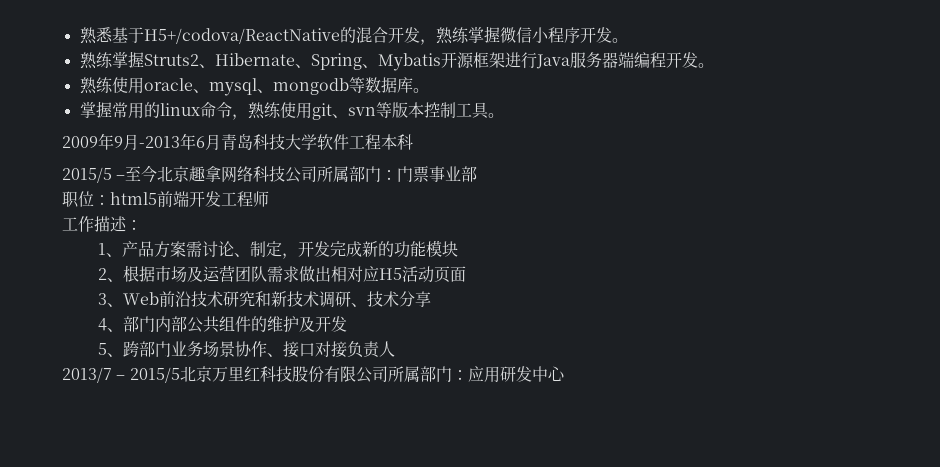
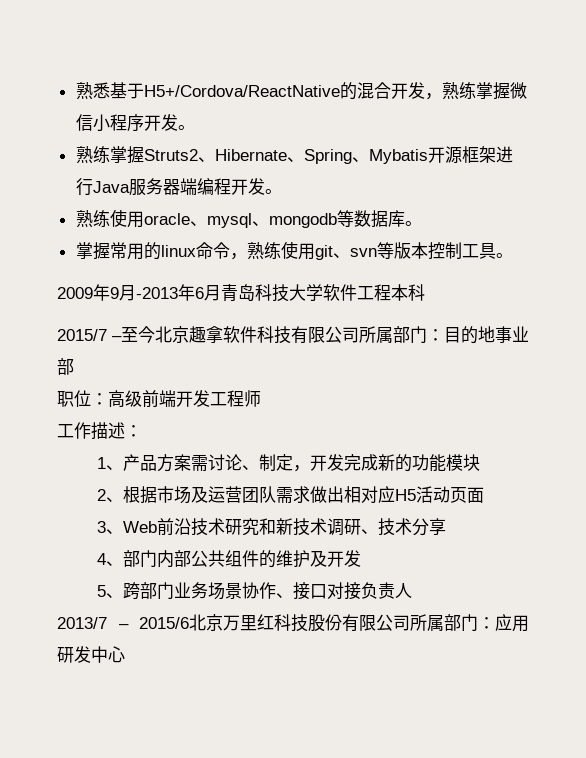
[143,28,340,44] H5+/codova/ReactNative -> [143,85,340,97] H5+/Cordova/ReactNative
[62,167,112,183] 2015/5 -> [57,329,107,341] 2015/7
[221,166,430,183] 网络科技公司所属部门：门票 -> [223,326,495,344] 软件科技有限公司所属部门：目的地
[110,192,157,205] html5 -> [108,390,142,408] 高级
[129,367,180,383] 2015/5 -> [139,617,189,629] 2015/6

